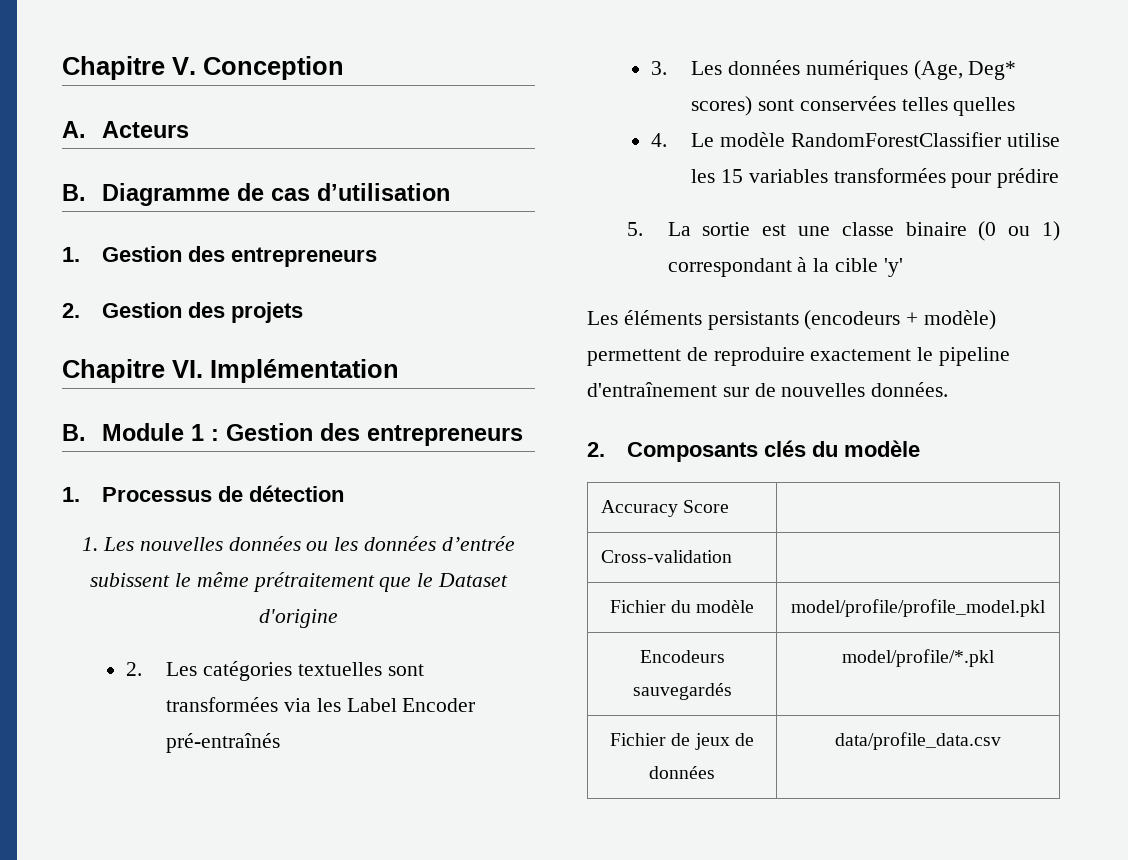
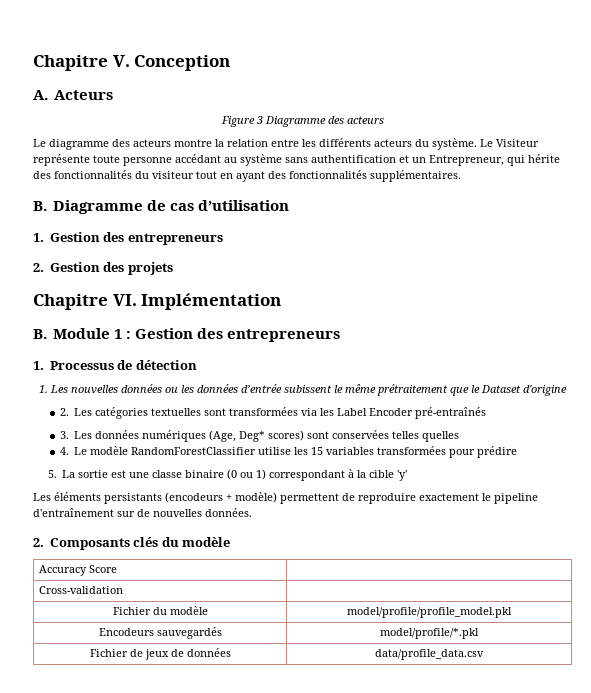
(190, 129) none -> [220,116,384,127] [33,138,539,150] [33,154,560,166] [33,170,461,182] // Figure 3 Diagramme des acteurs // Le diagramme des acteurs montre la relation entre les différents acteurs du système. Le Visiteur représente toute personne accédant au système sans authentification et un Entrepreneur, qui hérite des fonctionnalités du visiteur tout en ayant des fonctionnalités supplémentaires.

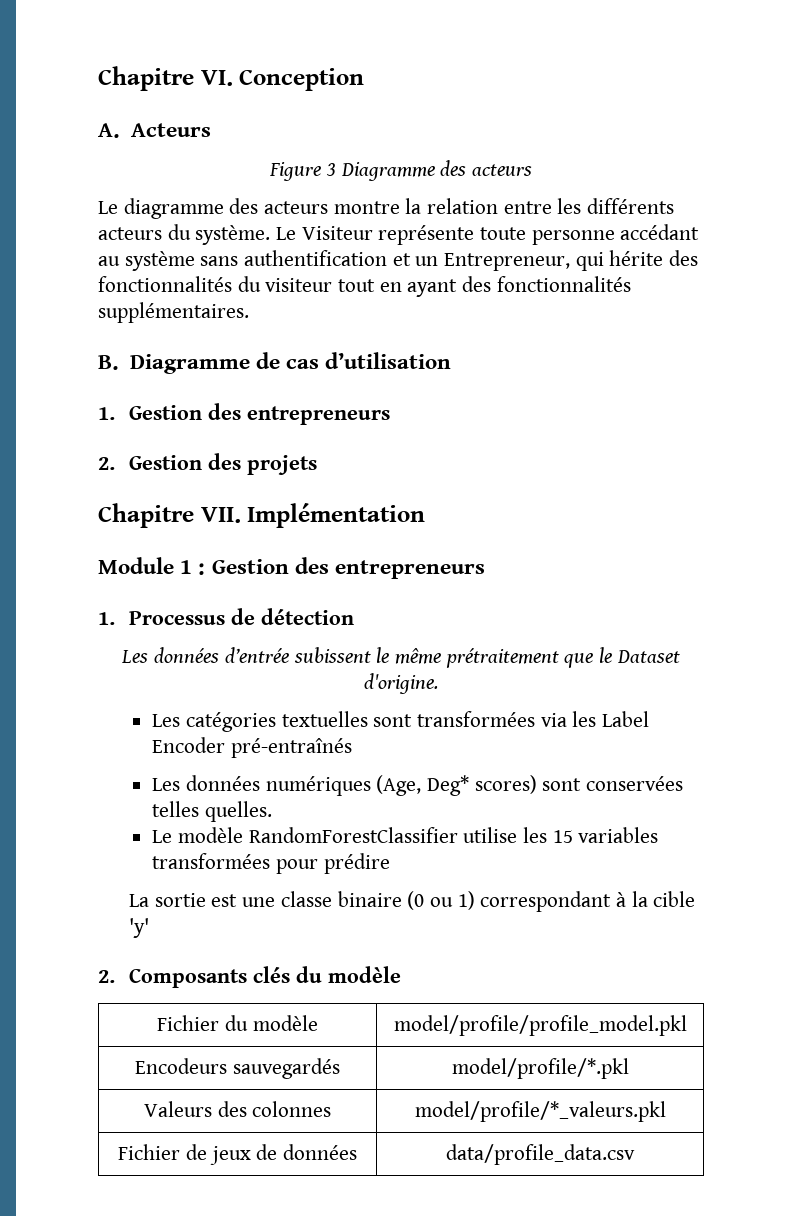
[33,55,130,71] Chapitre V. -> [98,66,233,91] Chapitre VI.
[112,294,137,306] VI. -> [200,507,241,523] VII.
[33,329,47,339] B. -> (426, 515) none
[39,384,194,394] 1. Les nouvelles données ou les -> [121,650,149,663] Les
[523,385,567,396] [59,408,69,416] d'origine // 2. -> [364,673,438,694] d'origine. //
[59,431,69,439] 3. -> (352, 748) none
[422,431,460,442] [59,447,69,455] quelles // 4. -> [204,801,272,822] quelles. //
[47,470,57,478] 5. -> (390, 863) none
[33,492,538,504] [33,508,252,517] // Les éléments persistants (encodeurs + modèle) permettent de reproduire exactement le pipeline d'entraînement sur de nouvelles données. -> (150, 928) none
[39,565,118,576] [39,586,124,594] // Accuracy Score | // Cross-validation | -> (402, 974) none
(480, 633) none -> [143,1101,332,1117] [414,1101,666,1122] // Valeurs des colonnes | model/profile/*_valeurs.pkl

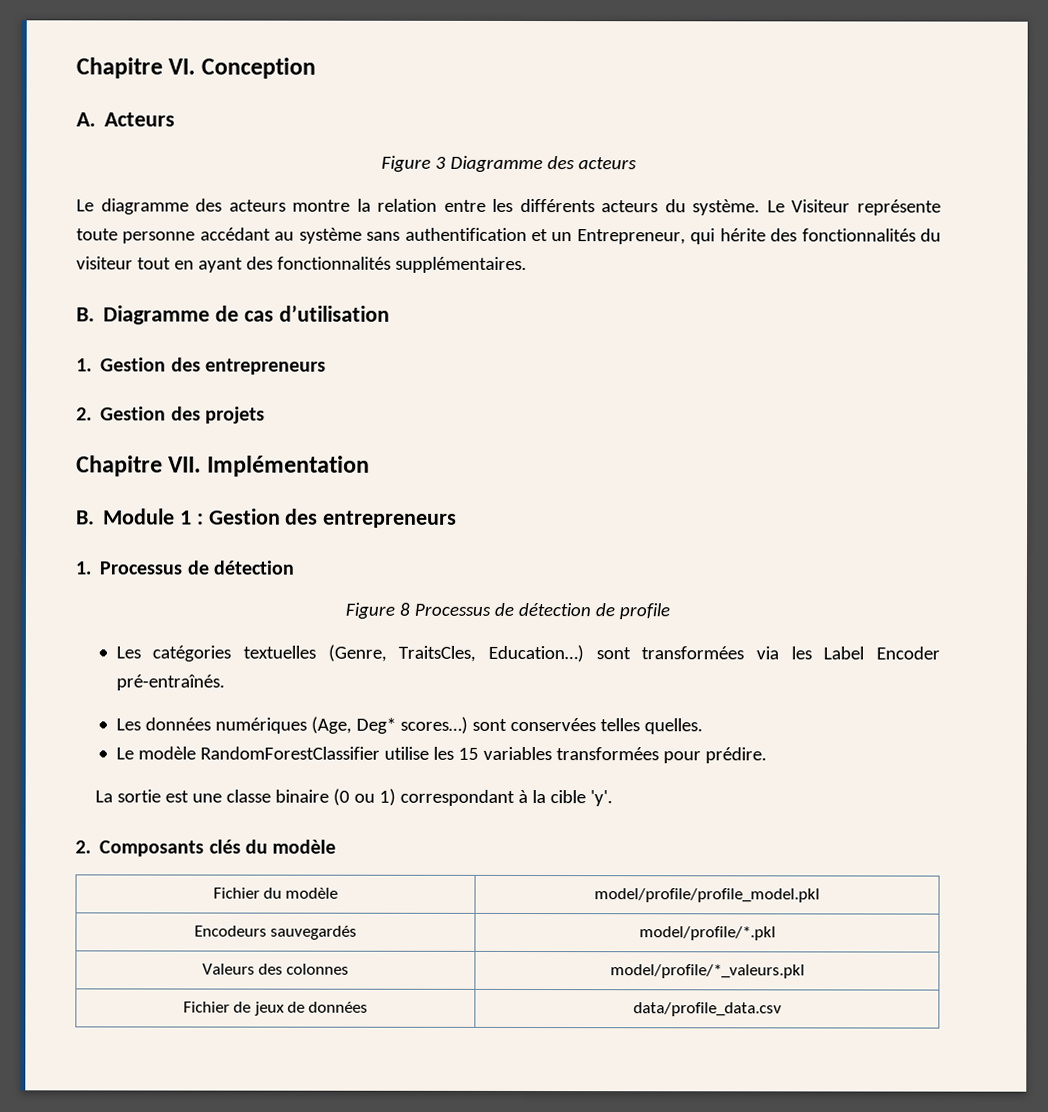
(426, 515) none -> [76,510,95,525] B.
[121,647,680,668] [364,673,438,694] Les données d’entrée subissent le même prétraitement que le Dataset d'origine. -> [345,602,670,620] Figure 8 Processus de détection de profile
(368, 719) none -> [327,644,585,663] (Genre, TraitsCles, Education…)
[230,738,352,758] pré-entraînés -> [115,674,225,691] pré-entraînés.
[474,775,537,794] scores) -> [399,716,468,734] scores…)
[323,853,390,874] prédire -> [704,747,767,764] prédire.
[129,918,150,938] 'y' -> [590,790,614,807] 'y'.

